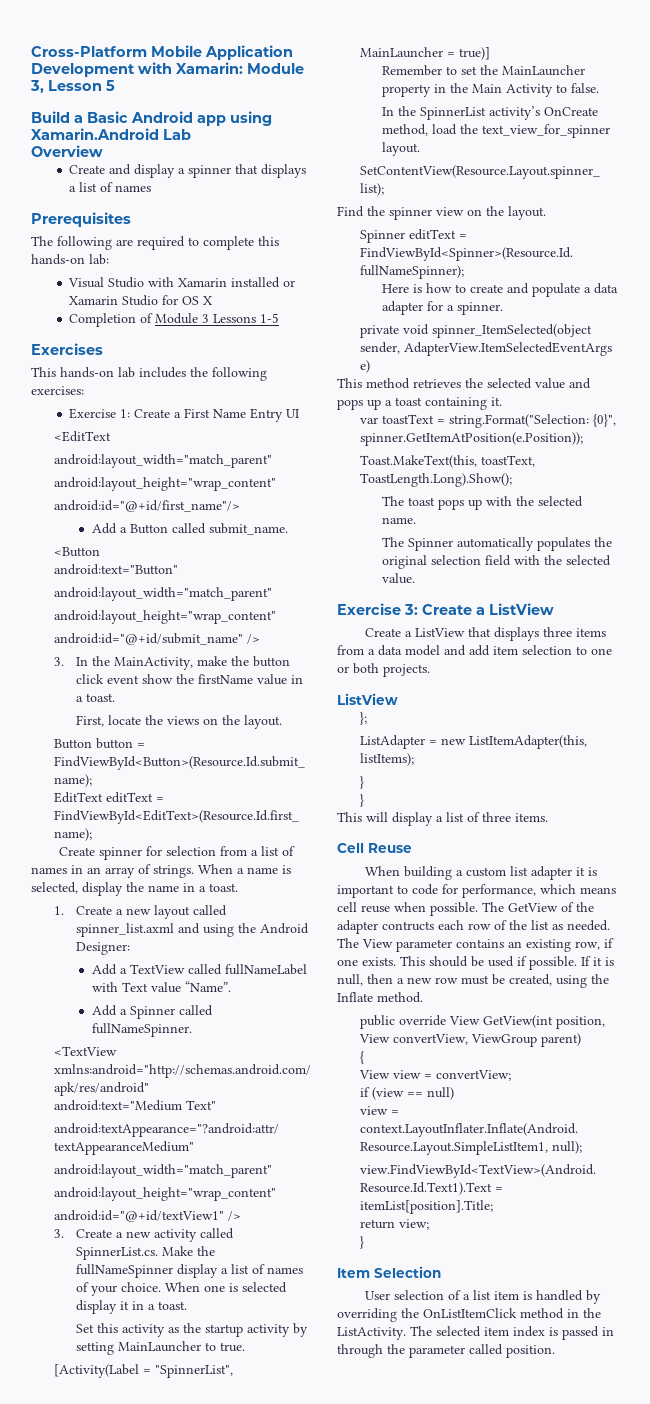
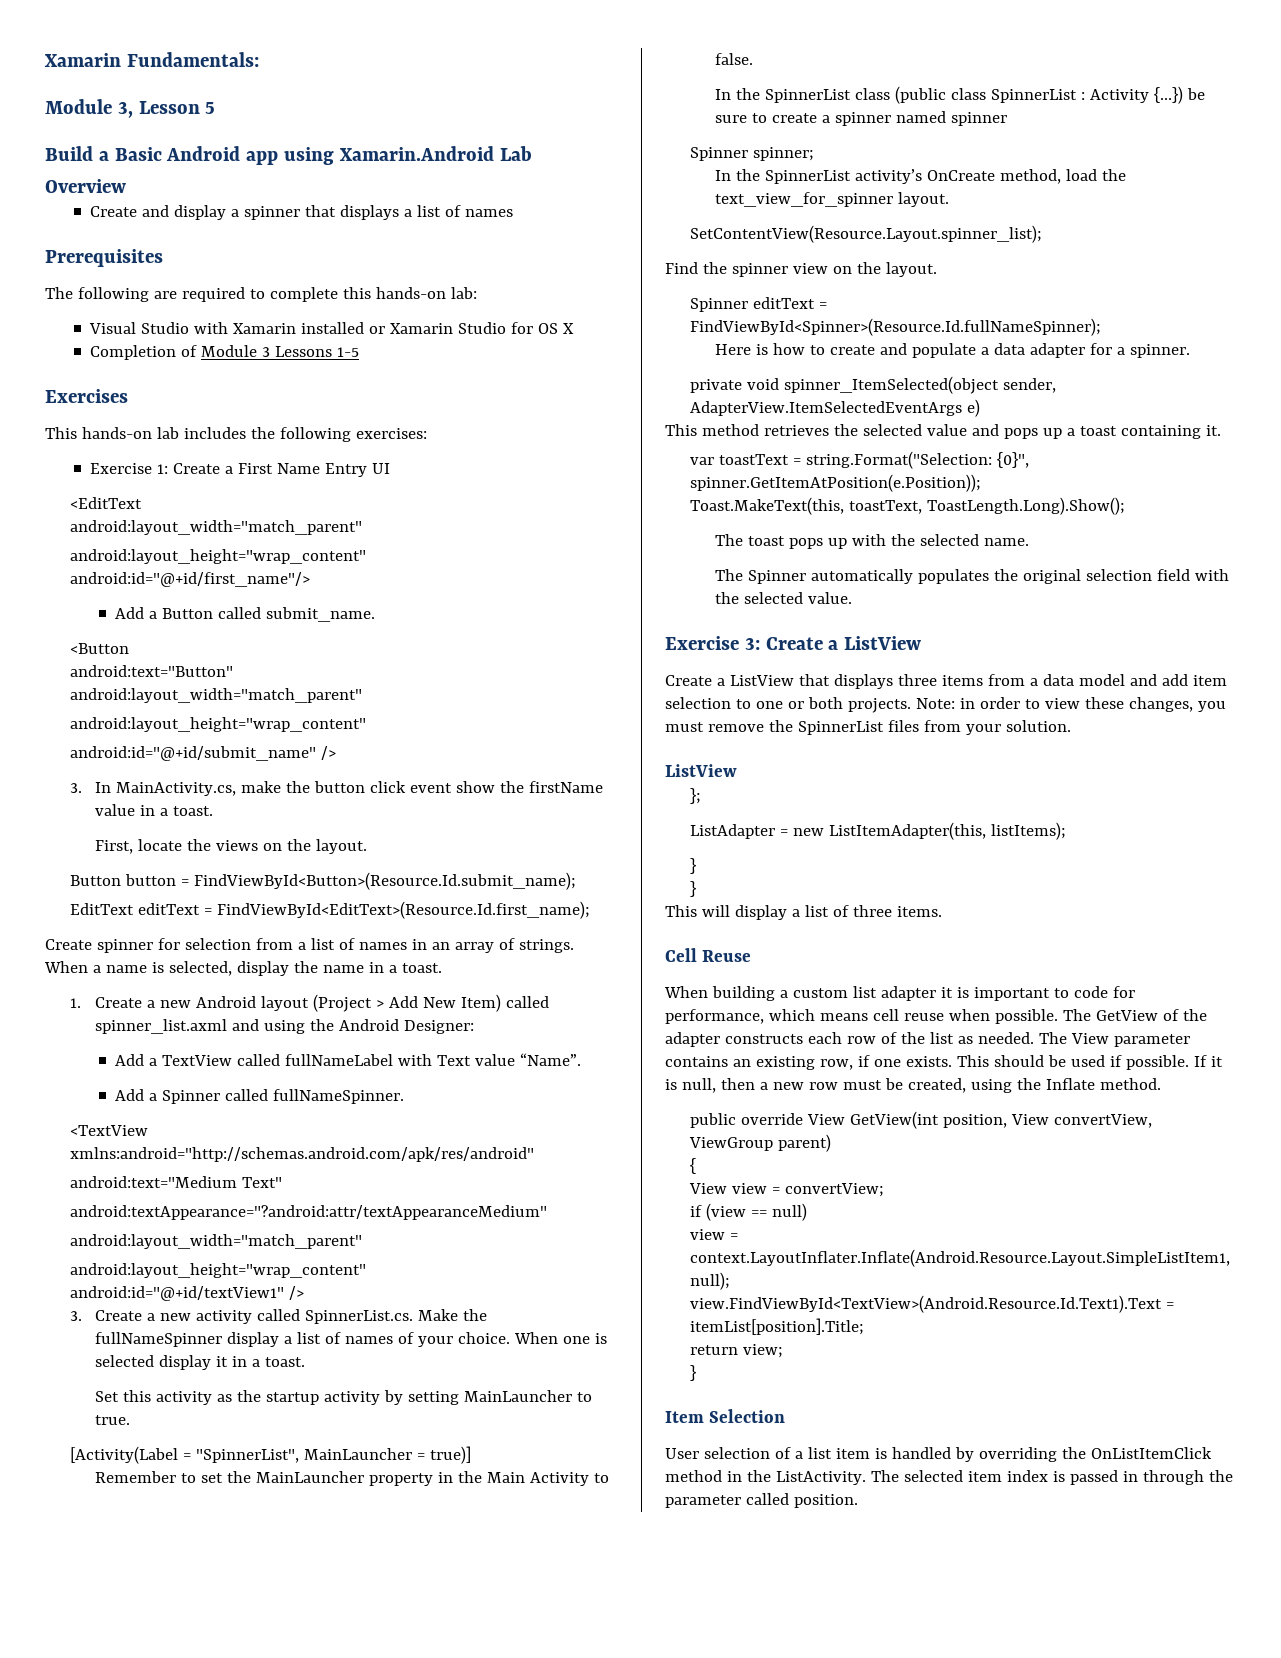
[31,45,293,60] [31,62,243,77] Cross-Platform Mobile Application Development with Xamarin: -> [44,52,259,67] Xamarin Fundamentals: //
[92,656,194,670] the MainActivity, -> [115,782,236,796] MainActivity.cs,
[154,905,191,919] layout -> [195,994,501,1012] Android layout (Project > Add New Item)
(600, 88) none -> [714,86,1205,104] [714,111,1007,126] [689,147,814,161] // In the SpinnerList class (public class SpinnerList : Activity {…}) be sure to create a spinner named spinner // Spinner spinner;
(430, 670) none -> [915,697,1226,712] [665,720,1071,735] Note: in order to view these changes, you must remove the SpinnerList files from your solution.
[382,921,434,931] contructs -> [724,1034,803,1044] constructs

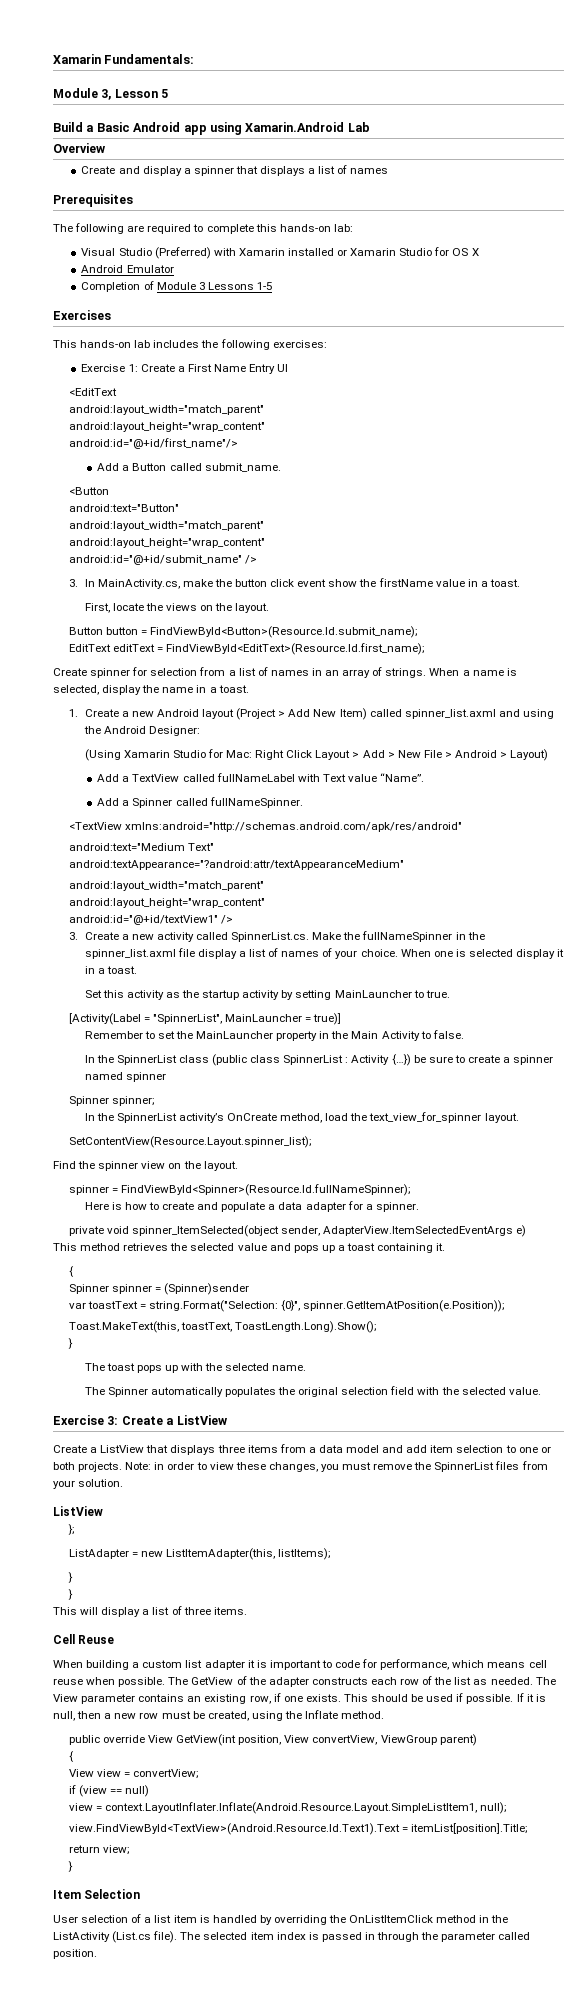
(190, 328) none -> [154,247,211,259] (Preferred)
(575, 328) none -> [81,265,174,273] // Android Emulator
(474, 1027) none -> [84,749,549,761] // (Using Xamarin Studio for Mac: Right Click Layout > Add > New File > Android > Layout)
(222, 1339) none -> [455,932,485,940] [84,948,195,959] in the spinner_list.axml file
[689,297,815,312] Spinner editText -> [68,1185,109,1195] spinner
(1221, 430) none -> [68,1266,74,1277] [68,1283,250,1295] // { // Spinner spinner = (Spinner)sender
(1125, 506) none -> [67,1338,73,1349] // }
[775,1471,866,1485] ListActivity. -> [53,1931,178,1943] ListActivity (List.cs file).

